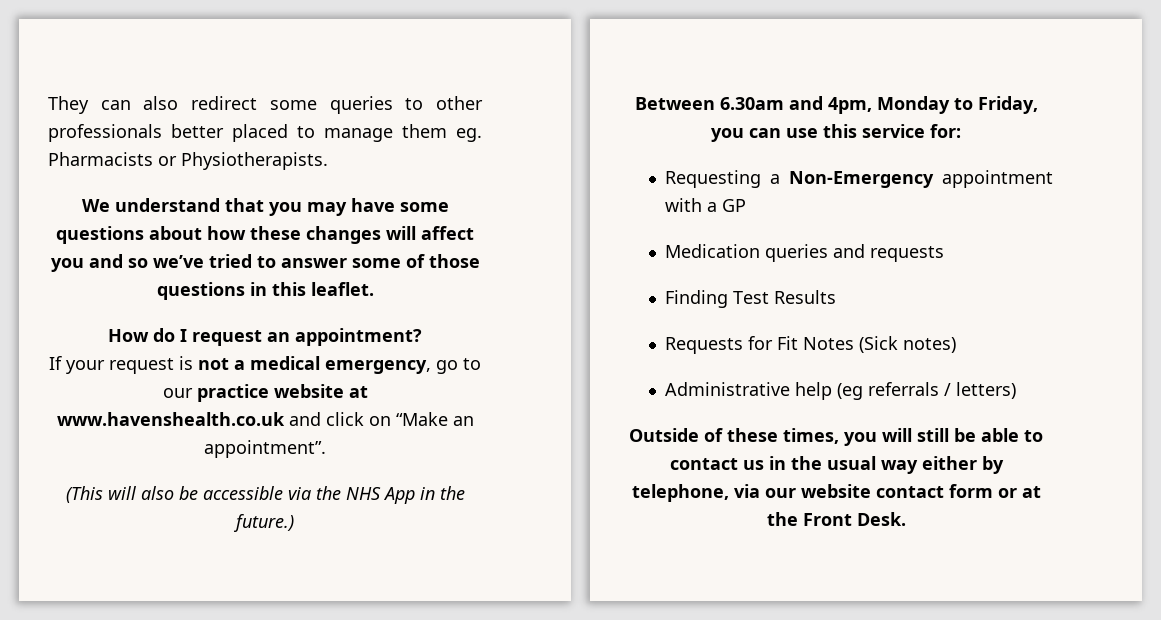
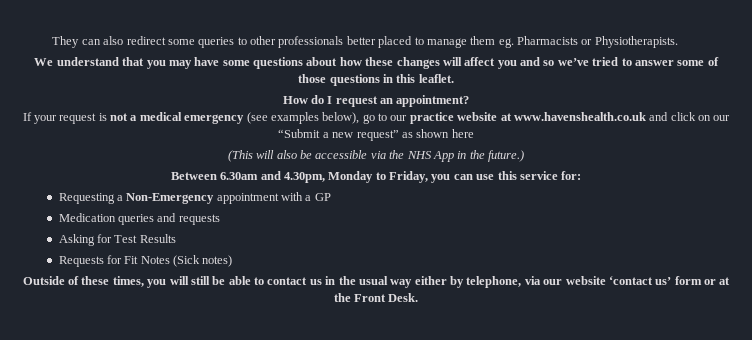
[325,360,431,374] emergency, -> [184,112,360,124] emergency (see examples below),
[395,412,474,426] [204,440,326,458] “Make an appointment”. -> [713,115,731,121] [278,129,474,141] our “Submit a new request” as shown here
[827,97,872,114] 4pm, -> [283,172,325,183] 4.30pm,
[664,290,728,308] Finding -> [58,234,112,246] Asking for
[664,382,1016,400] // Administrative help (eg referrals / letters) -> (233, 261) none
[875,486,944,498] contact -> [608,276,672,285] ‘contact us’

